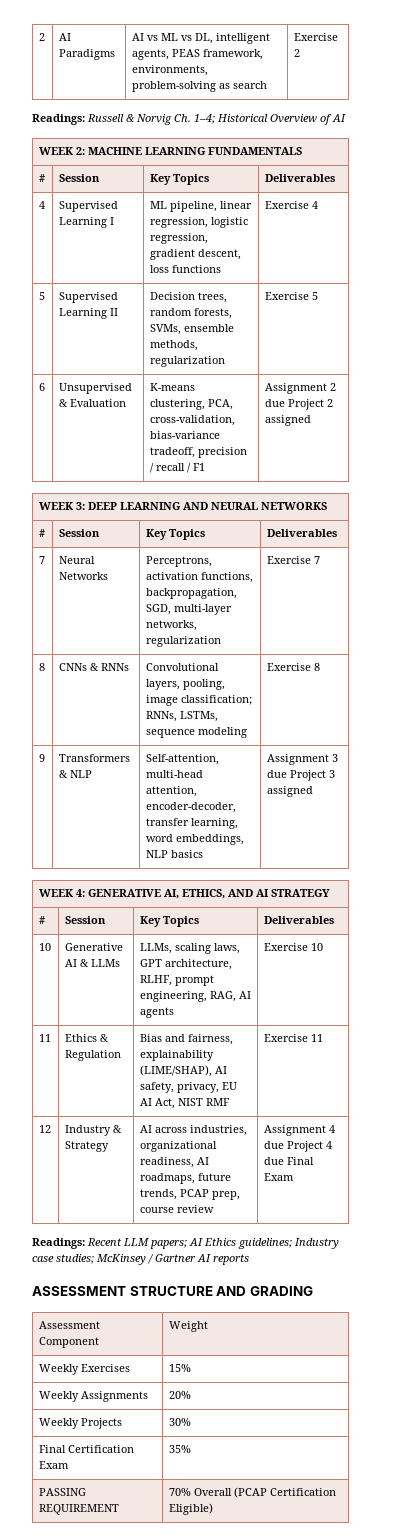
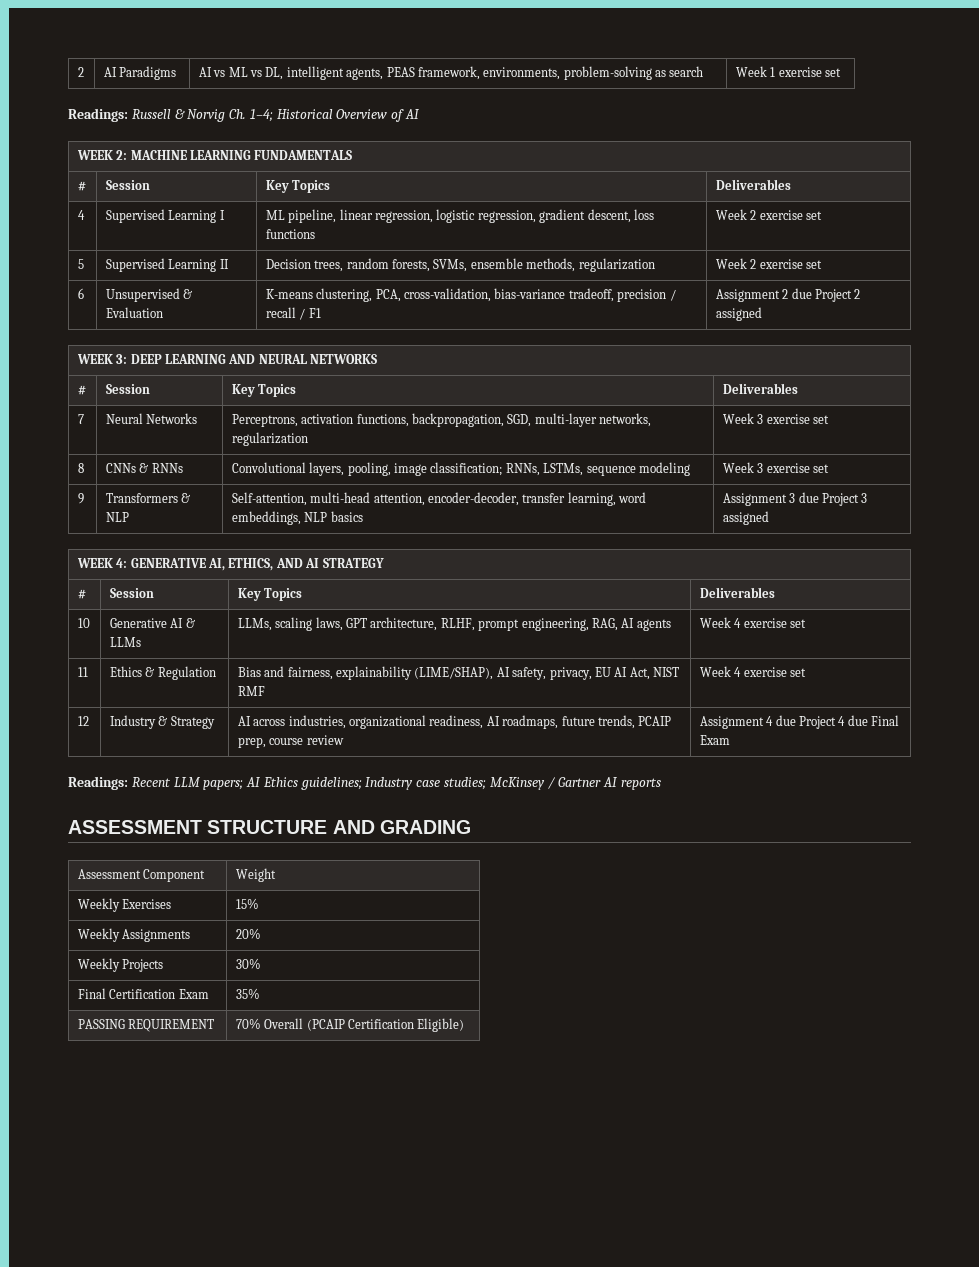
[293,33,338,41] [293,49,300,57] Exercise 2 -> [735,66,842,77] Week 1 exercise set
[264,201,318,209] Exercise 4 -> [715,209,823,220] Week 2 exercise set
[264,292,318,300] Exercise 5 -> [715,258,823,269] Week 2 exercise set
[266,556,320,564] Exercise 7 -> [722,413,830,424] Week 3 exercise set
[266,663,320,671] Exercise 8 -> [722,462,830,473] Week 3 exercise set
[263,943,323,951] Exercise 10 -> [699,617,807,628] Week 4 exercise set
[263,1034,323,1042] Exercise 11 -> [699,666,807,677] Week 4 exercise set
[179,1189,209,1197] PCAP -> [638,716,672,726] PCAIP
[233,1487,267,1498] (PCAP -> [306,1019,345,1031] (PCAIP

